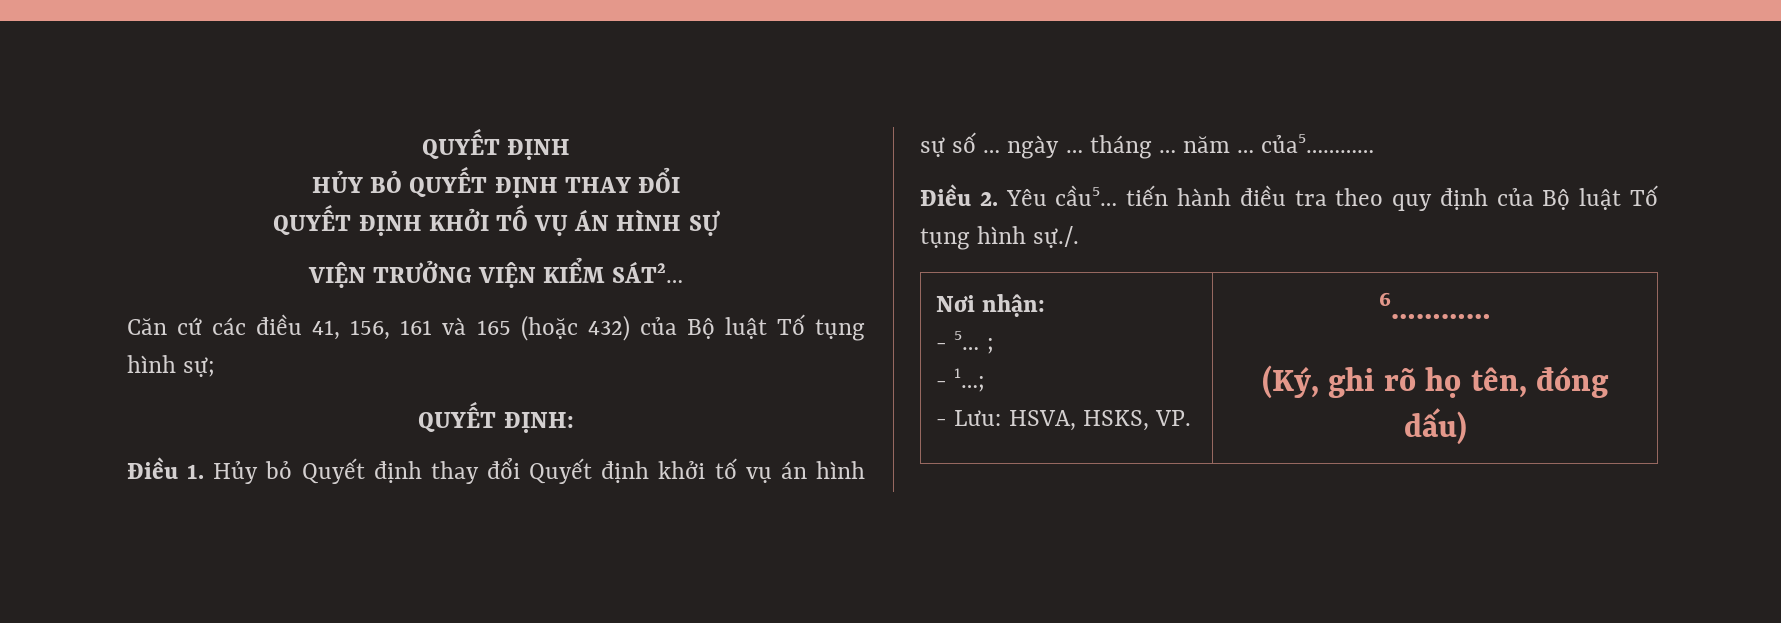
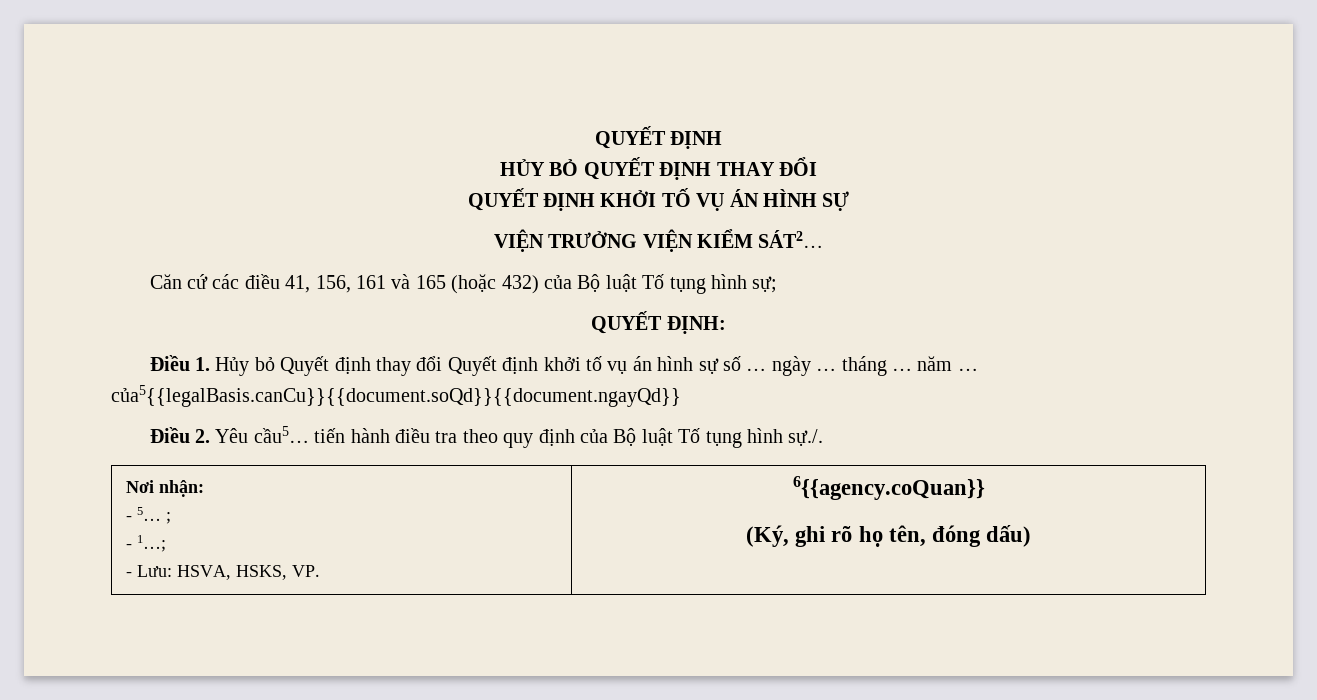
[1261,134,1375,153] của5………… -> [111,385,681,407] của5{{legalBasis.canCu}}{{document.soQd}}{{document.ngayQd}}
[1379,292,1491,319] 6………… -> [792,476,985,500] 6{{agency.coQuan}}

